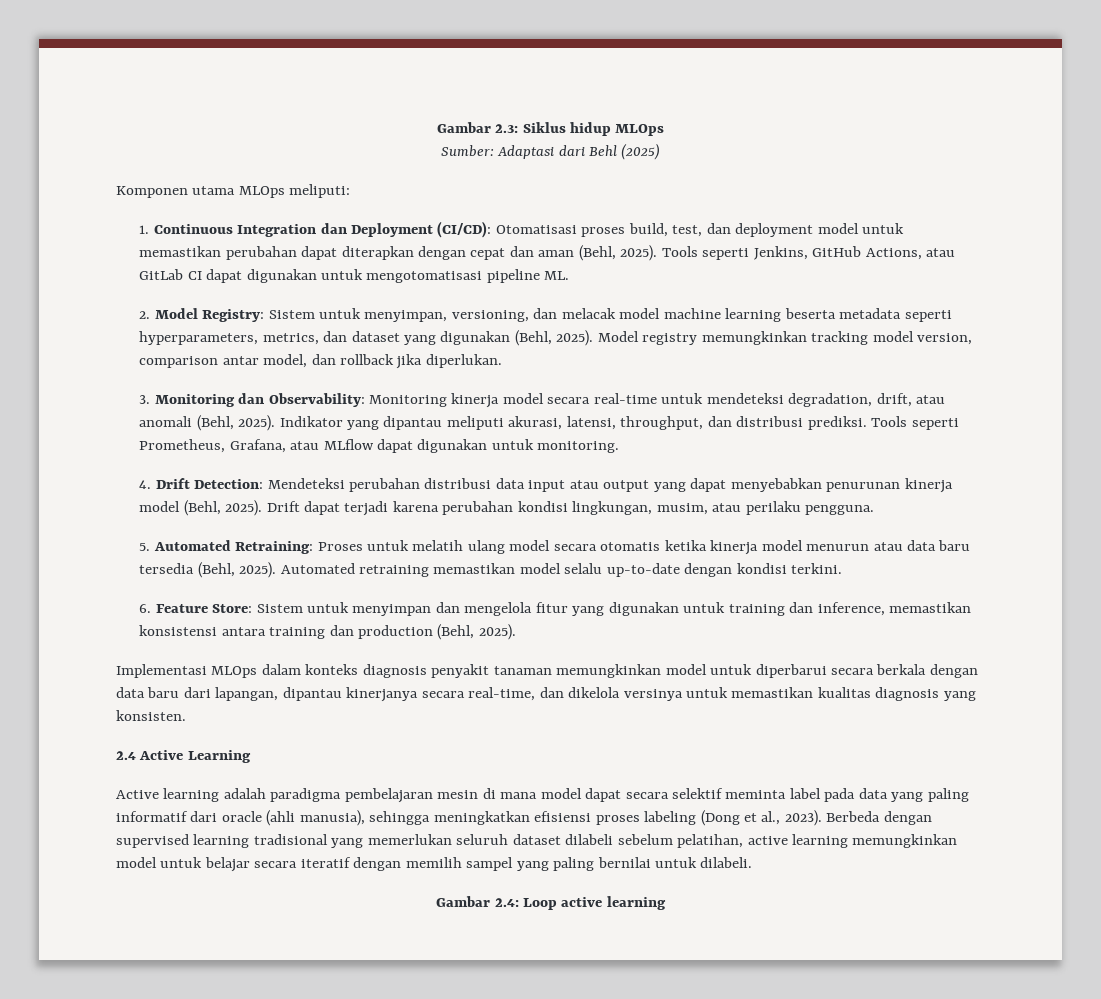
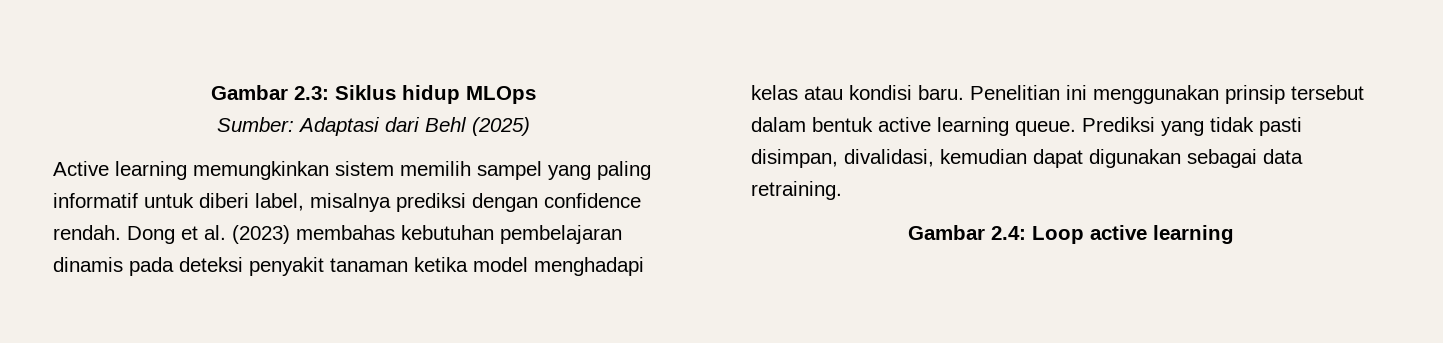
[116,184,351,198] [139,221,905,238] [139,245,955,261] [139,269,570,283] [139,308,952,322] [139,330,973,346] [139,354,502,369] [139,393,946,408] [139,415,959,431] [139,439,620,453] [139,478,953,493] [139,500,875,516] [139,540,971,555] [139,562,843,578] [139,602,971,616] [139,624,516,640] [116,664,978,678] [116,687,976,702] [116,710,186,721] [116,750,251,763] [116,788,969,803] [116,810,932,826] [116,834,958,848] [116,857,753,872] Komponen utama MLOps meliputi: // 1. Continuous Integration dan Deployment (CI/CD): Otomatisasi proses build, test, dan deployment model untuk memastikan perubahan dapat diterapkan dengan cepat dan aman (Behl, 2025). Tools seperti Jenkins, GitHub Actions, atau GitLab CI dapat digunakan untuk mengotomatisasi pipeline ML. // 2. Model Registry: Sistem untuk menyimpan, versioning, dan melacak model machine learning beserta metadata seperti hyperparameters, metrics, dan dataset yang digunakan (Behl, 2025). Model registry memungkinkan tracking model version, comparison antar model, dan rollback jika diperlukan. // 3. Monitoring dan Observability: Monitoring kinerja model secara real-time untuk mendeteksi degradation, drift, atau anomali (Behl, 2025). Indikator yang dipantau meliputi akurasi, latensi, throughput, dan distribusi prediksi. Tools seperti Prometheus, Grafana, atau MLflow dapat digunakan untuk monitoring. // 4. Drift Detection: Mendeteksi perubahan distribusi data input atau output yang dapat menyebabkan penurunan kinerja model (Behl, 2025). Drift dapat terjadi karena perubahan kondisi lingkungan, musim, atau perilaku pengguna. // 5. Automated Retraining: Proses untuk melatih ulang model secara otomatis ketika kinerja model menurun atau data baru tersedia (Behl, 2025). Automated retraining memastikan model selalu up-to-date dengan kondisi terkini. // 6. Feature Store: Sistem untuk menyimpan dan mengelola fitur yang digunakan untuk training dan inference, memastikan konsistensi antara training dan production (Behl, 2025). // Implementasi MLOps dalam konteks diagnosis penyakit tanaman memungkinkan model untuk diperbarui secara berkala dengan data baru dari lapangan, dipantau kinerjanya secara real-time, dan dikelola versinya untuk memastikan kualitas diagnosis yang konsisten. // 2.4 Active Learning // Active learning adalah paradigma pembelajaran mesin di mana model dapat secara selektif meminta label pada data yang paling informatif dari oracle (ahli manusia), sehingga meningkatkan efisiensi proses labeling (Dong et al., 2023). Berbeda dengan supervised learning tradisional yang memerlukan seluruh dataset dilabeli sebelum pelatihan, active learning memungkinkan model untuk belajar secara iteratif dengan memilih sampel yang paling bernilai untuk dilabeli. -> [53,161,651,180] [53,193,641,212] [53,225,622,244] [53,257,644,276] [751,85,1364,104] [751,117,1302,136] [751,149,1303,168] [751,181,842,200] Active learning memungkinkan sistem memilih sampel yang paling informatif untuk diberi label, misalnya prediksi dengan confidence rendah. Dong et al. (2023) membahas kebutuhan pembelajaran dinamis pada deteksi penyakit tanaman ketika model menghadapi kelas atau kondisi baru. Penelitian ini menggunakan prinsip tersebut dalam bentuk active learning queue. Prediksi yang tidak pasti disimpan, divalidasi, kemudian dapat digunakan sebagai data retraining.

